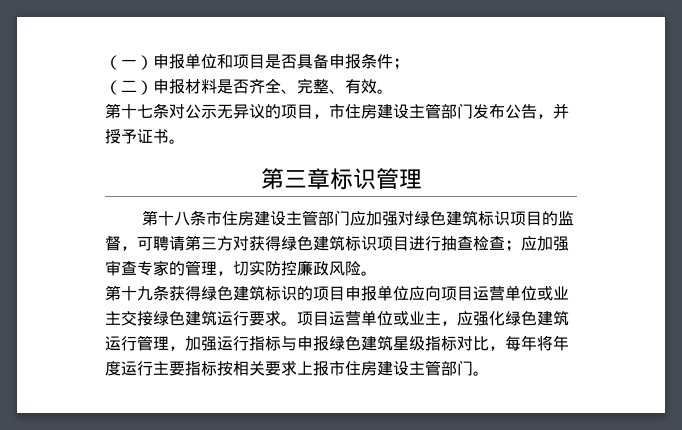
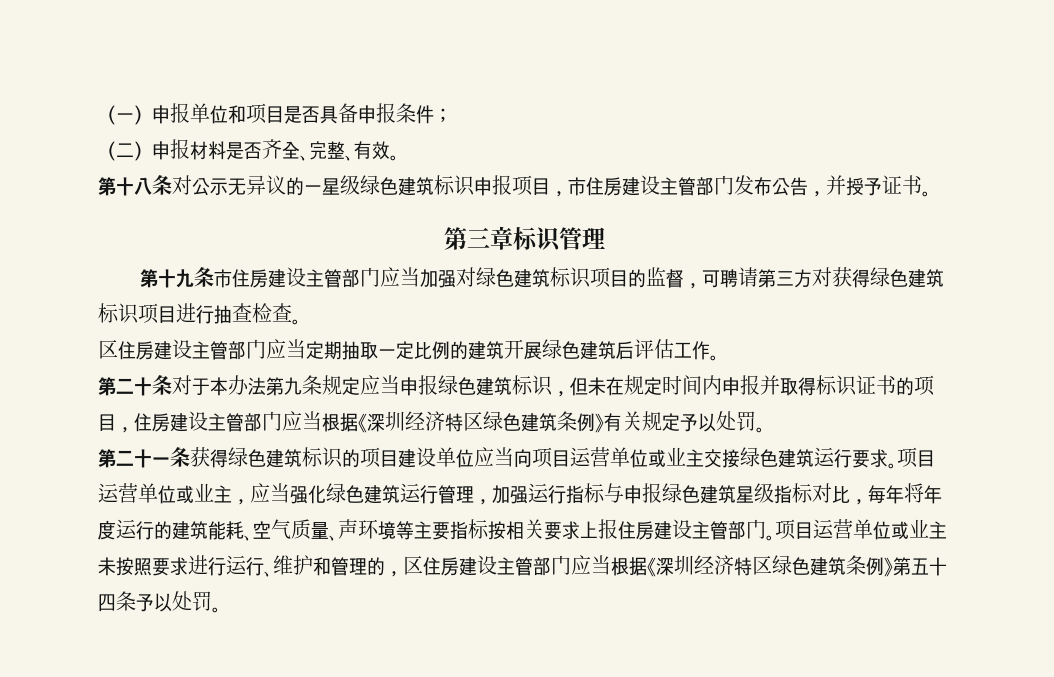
[137,104,153,118] 七 -> [134,177,152,195] 八
(281, 111) none -> [304,175,512,196] 一星级绿色建筑标识申报
[174,211,191,226] 八 -> [175,269,194,288] 九
(367, 218) none -> [399,267,420,287] 当
[505,236,569,252] [105,260,377,276] [105,285,153,301] ；应加强审查专家的管理，切实防控廉政风险。 // 第十九 -> [292,319,301,325] [98,339,719,361] [98,375,935,397] [98,411,765,433] [98,449,170,468] 。 // 区住房建设主管部门应当定期抽取一定比例的建筑开展绿色建筑后评估工作。 // 第二十条对于本办法第九条规定应当申报绿色建筑标识，但未在规定时间内申报并取得标识证书的项目，住房建设主管部门应当根据《深圳经济特区绿色建筑条例》有关规定予以处罚。 // 第二十一
[345,285,425,301] 申报单位应 -> [398,447,514,468] 建设单位应当
(473, 318) none -> [270,483,290,503] 当
(153, 368) none -> [154,519,414,541] 的建筑能耗、空气质量、声环境等
[329,360,345,376] 市 -> (618, 529) none
(489, 373) none -> [775,519,947,540] [98,555,947,577] [98,591,221,613] 项目运营单位或业主未按照要求进行运行、维护和管理的，区住房建设主管部门应当根据《深圳经济特区绿色建筑条例》第五十四条予以处罚。

